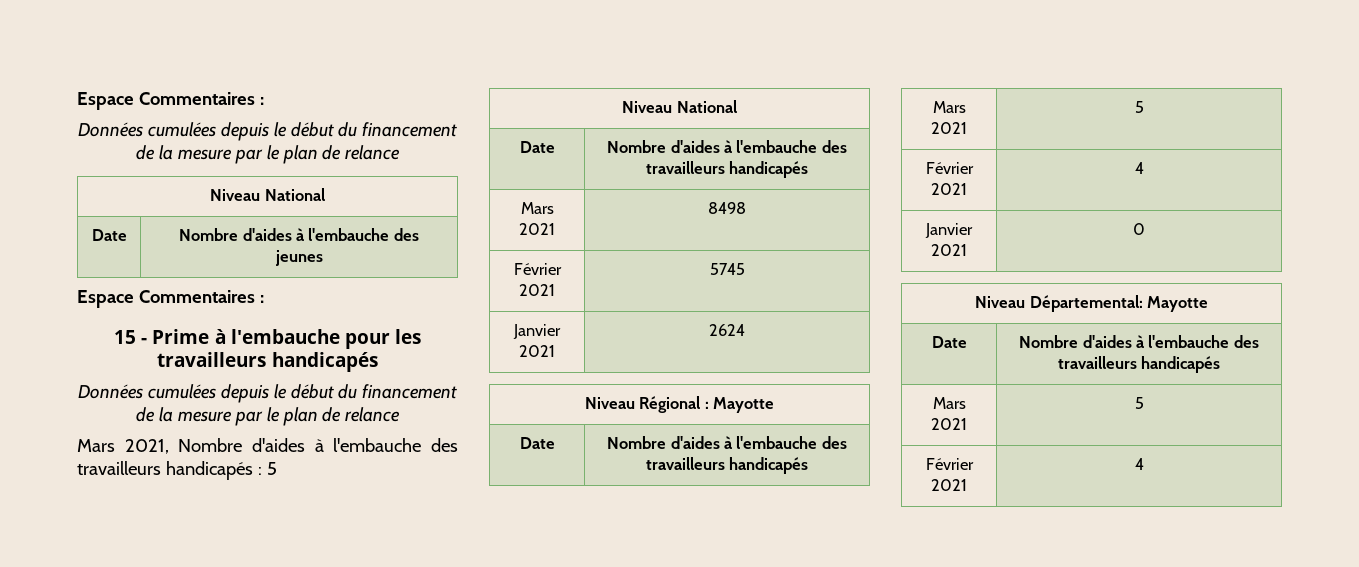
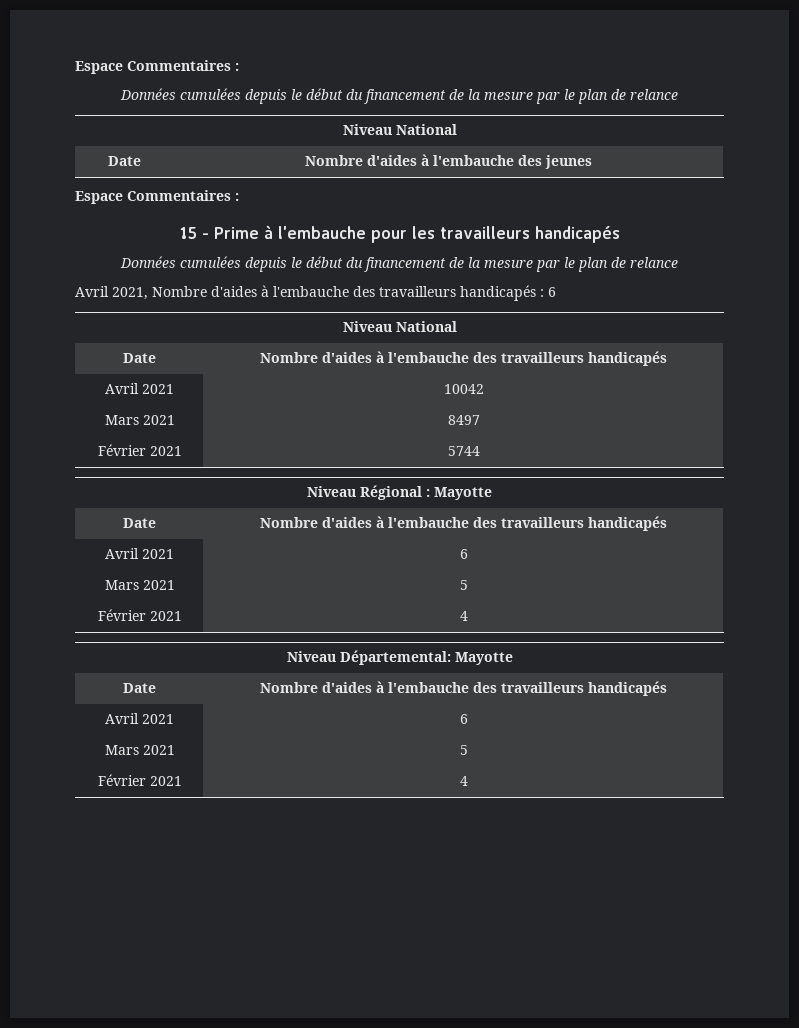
[77,439,115,452] Mars -> [75,286,109,297] Avril
[266,462,277,475] 5 -> [548,287,556,297] 6
[520,202,554,214] [519,223,555,235] [708,202,746,214] [513,263,562,275] [519,284,555,296] [709,263,745,275] [513,324,561,339] [519,345,555,357] [709,324,745,336] // Mars 2021 | 8498 // Février 2021 | 5745 // Janvier 2021 | 2624 -> [105,383,174,394] [443,384,484,394] [104,415,175,425] [447,415,480,425] [97,444,182,456] [447,446,480,456] // Avril 2021 | 10042 // Mars 2021 | 8497 // Février 2021 | 5744
[932,101,966,113] [931,122,967,134] [1134,101,1144,113] [925,162,974,174] [931,183,967,195] [1134,162,1144,174] [925,223,973,238] [931,244,967,256] [1133,223,1145,235] // Mars 2021 | 5 // Février 2021 | 4 // Janvier 2021 | 0 -> [105,548,174,559] [459,549,468,559] [104,580,175,590] [459,580,468,590] [97,609,182,621] [459,611,468,621] // Avril 2021 | 6 // Mars 2021 | 5 // Février 2021 | 4
(1221, 364) none -> [105,713,174,724] [459,714,468,724] // Avril 2021 | 6

